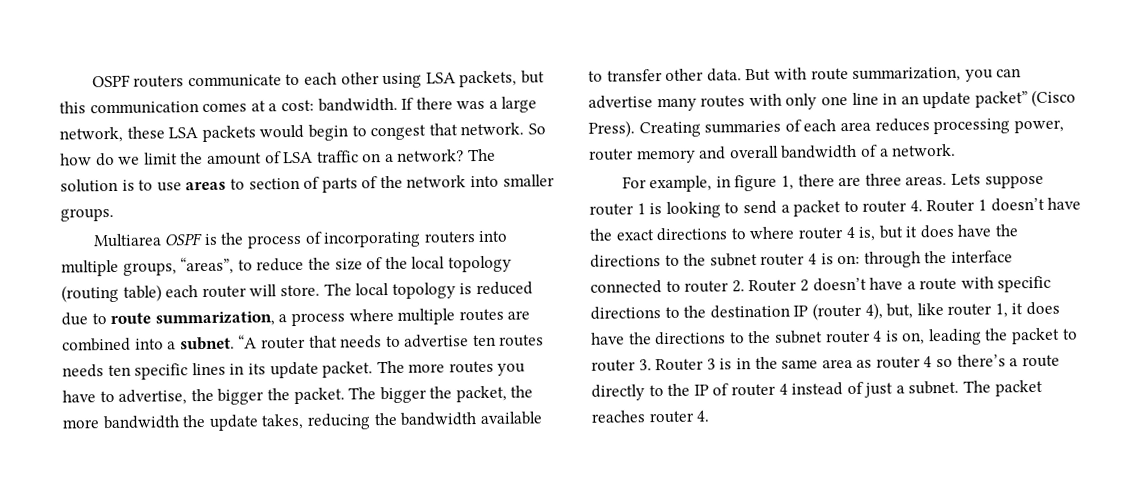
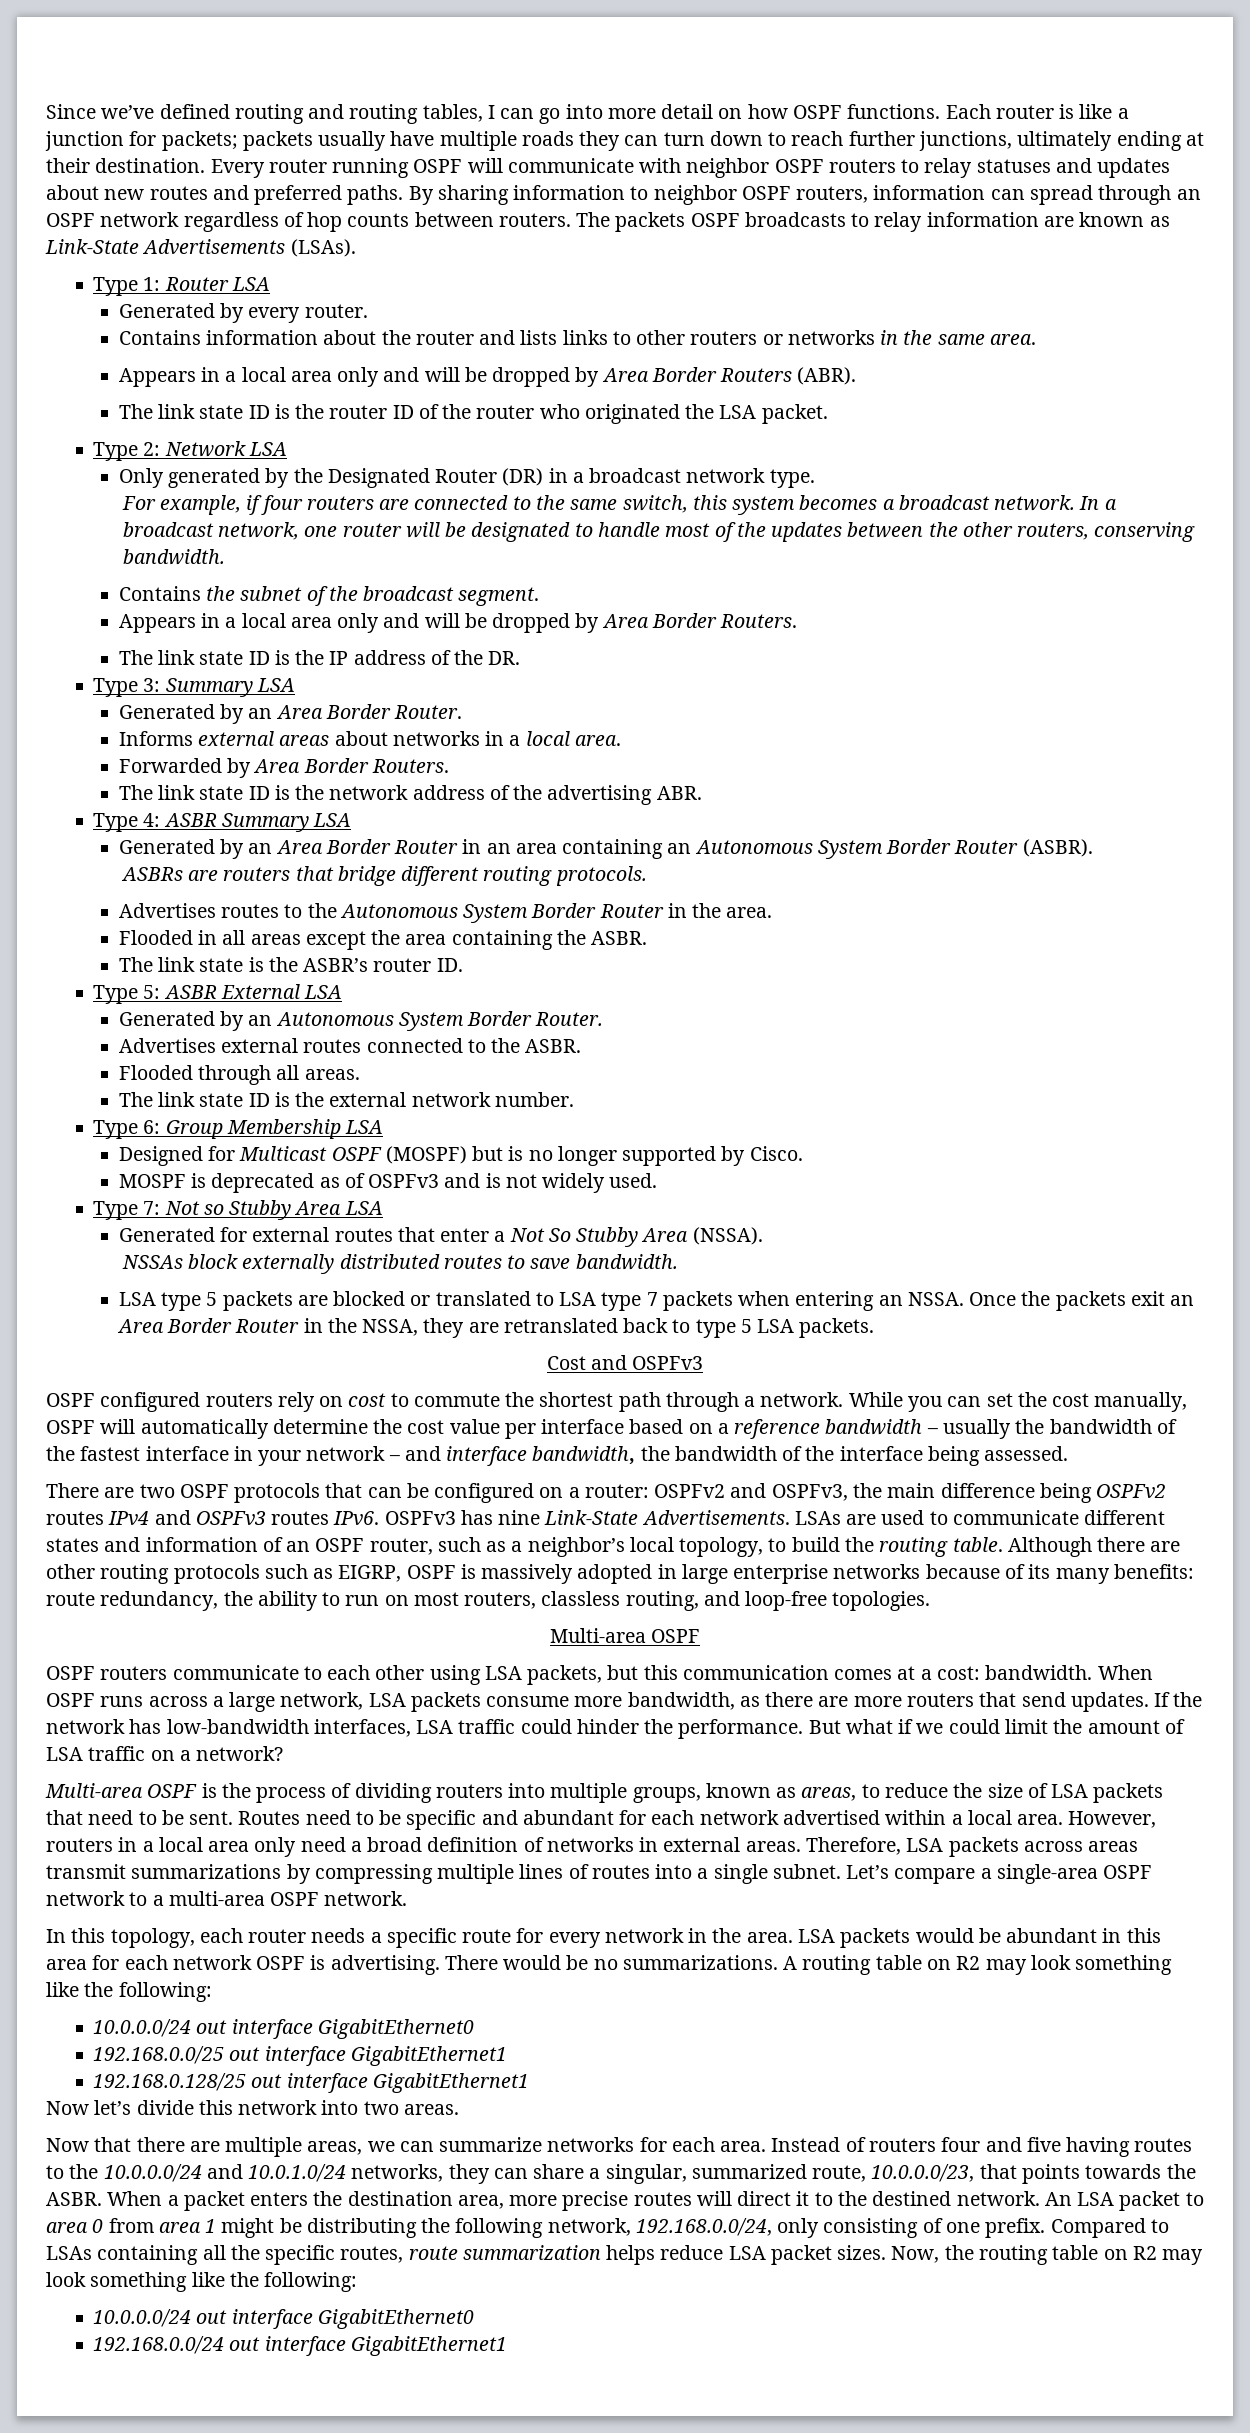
(91, 81) none -> [46,104,1129,124] [45,131,1204,151] [46,158,1171,178] [46,185,1201,205] [46,212,1170,232] [45,239,356,257] [93,277,270,296] [118,303,368,323] [118,330,1036,345] [118,367,857,387] [118,404,828,424] [93,441,287,461] [118,468,815,488] [121,495,1117,515] [122,522,1196,542] [122,549,225,565] [118,586,540,606] [118,613,798,633] [118,650,521,665] [93,678,295,697] [118,704,463,724] [118,731,621,746] [118,758,449,778] [118,785,702,805] [93,813,352,832] [118,839,1093,859] [120,866,647,886] [118,903,773,923] [118,930,648,950] [118,957,463,972] [93,984,343,1004] [118,1011,604,1031] [118,1038,582,1053] [118,1065,360,1085] [118,1092,574,1107] [93,1119,384,1139] [118,1146,803,1166] [118,1173,658,1193] [93,1200,383,1220] [118,1227,763,1247] [121,1254,678,1274] [118,1291,1195,1311] [116,1318,875,1338] [546,1355,704,1370] [46,1392,1188,1412] [46,1419,1177,1439] [46,1446,1069,1466] [46,1483,1167,1503] [46,1510,1166,1525] [46,1537,1181,1557] [46,1564,1194,1584] [46,1591,931,1611] [549,1628,701,1643] Since we’ve defined routing and routing tables, I can go into more detail on how OSPF functions. Each router is like a junction for packets; packets usually have multiple roads they can turn down to reach further junctions, ultimately ending at their destination. Every router running OSPF will communicate with neighbor OSPF routers to relay statuses and updates about new routes and preferred paths. By sharing information to neighbor OSPF routers, information can spread through an OSPF network regardless of hop counts between routers. The packets OSPF broadcasts to relay information are known as Link-State Advertisements (LSAs). // Type 1: Router LSA // Generated by every router. // Contains information about the router and lists links to other routers or networks in the same area. // Appears in a local area only and will be dropped by Area Border Routers (ABR). // The link state ID is the router ID of the router who originated the LSA packet. // Type 2: Network LSA // Only generated by the Designated Router (DR) in a broadcast network type. // For example, if four routers are connected to the same switch, this system becomes a broadcast network. In a broadcast network, one router will be designated to handle most of the updates between the other routers, conserving bandwidth. // Contains the subnet of the broadcast segment. // Appears in a local area only and will be dropped by Area Border Routers. // The link state ID is the IP address of the DR. // Type 3: Summary LSA // Generated by an Area Border Router. // Informs external areas about networks in a local area. // Forwarded by Area Border Routers. // The link state ID is the network address of the advertising ABR. // Type 4: ASBR Summary LSA // Generated by an Area Border Router in an area containing an Autonomous System Border Router (ASBR). // ASBRs are routers that bridge different routing protocols. // Advertises routes to the Autonomous System Border Router in the area. // Flooded in all areas except the area containing the ASBR. // The link state is the ASBR’s router ID. // Type 5: ASBR External LSA // Generated by an Autonomous System Border Router. // Advertises external routes connected to the ASBR. // Flooded through all areas. // The link state ID is the external network number. // Type 6: Group Membership LSA // Designed for Multicast OSPF (MOSPF) but is no longer supported by Cisco. // MOSPF is deprecated as of OSPFv3 and is not widely used. // Type 7: Not so Stubby Area LSA // Generated for external routes that enter a Not So Stubby Area (NSSA). // NSSAs block externally distributed routes to save bandwidth. // LSA type 5 packets are blocked or translated to LSA type 7 packets when entering an NSSA. Once the packets exit an Area Border Router in the NSSA, they are retranslated back to type 5 LSA packets. // Cost and OSPFv3 // OSPF configured routers rely on cost to commute the shortest path through a network. While you can set the cost manually, OSPF will automatically determine the cost value per interface based on a reference bandwidth – usually the bandwidth of the fastest interface in your network – and interface bandwidth, the bandwidth of the interface being assessed. // There are two OSPF protocols that can be configured on a router: OSPFv2 and OSPFv3, the main difference being OSPFv2 routes IPv4 and OSPFv3 routes IPv6. OSPFv3 has nine Link-State Advertisements. LSAs are used to communicate different states and information of an OSPF router, such as a neighbor’s local topology, to build the routing table. Although there are other routing protocols such as EIGRP, OSPF is massively adopted in large enterprise networks because of its many benefits: route redundancy, the ability to run on most routers, classless routing, and loop-free topologies. // Multi-area OSPF //
[401,97,486,110] If there was -> [1097,1665,1153,1680] [46,1693,208,1707] When OSPF runs across
[126,122,546,143] [60,152,141,167] these LSA packets would begin to congest that network. So how do we -> [368,1692,1203,1712] [46,1719,1000,1739] LSA packets consume more bandwidth, as there are more routers that send updates. If the network has low-bandwidth interfaces, LSA traffic could hinder the performance. But what if we could
[468,148,497,162] [60,174,555,193] [60,207,114,222] [92,233,162,248] The solution is to use areas to section of parts of the network into smaller groups. // Multiarea -> [45,1783,143,1798] // Multi-area
[323,231,422,248] incorporating -> [354,1783,432,1803] dividing
[180,256,235,275] “areas”, -> [705,1783,857,1801] known as areas,
[384,255,512,273] [61,281,533,303] [61,308,531,327] [62,334,545,352] [62,360,526,380] [62,385,534,405] [62,411,542,431] [588,66,1022,82] [588,89,1077,112] [588,118,1064,138] [589,143,957,164] [621,173,1044,193] [589,197,1082,218] [589,224,1019,242] [590,250,1013,268] [590,275,1052,294] [590,301,1061,321] [591,327,1078,346] [591,354,1060,372] [591,379,1043,401] [591,410,710,424] the local topology (routing table) each router will store. The local topology is reduced due to route summarization, a process where multiple routes are combined into a subnet. “A router that needs to advertise ten routes needs ten specific lines in its update packet. The more routes you have to advertise, the bigger the packet. The bigger the packet, the more bandwidth the update takes, reducing the bandwidth available to transfer other data. But with route summarization, you can advertise many routes with only one line in an update packet” (Cisco Press). Creating summaries of each area reduces processing power, router memory and overall bandwidth of a network. // For example, in figure 1, there are three areas. Lets suppose router 1 is looking to send a packet to router 4. Router 1 doesn’t have the exact directions to where router 4 is, but it does have the directions to the subnet router 4 is on: through the interface connected to router 2. Router 2 doesn’t have a route with specific directions to the destination IP (router 4), but, like router 1, it does have the directions to the subnet router 4 is on, leading the packet to router 3. Router 3 is in the same area as router 4 so there’s a route directly to the IP of router 4 instead of just a subnet. The packet reaches router 4. -> [1051,1783,1164,1803] [46,1810,1157,1830] [46,1837,1139,1857] [46,1864,1153,1884] [46,1891,408,1906] [46,1928,1161,1948] [46,1955,1173,1975] [46,1982,212,2002] [93,2019,474,2039] [93,2046,507,2066] [93,2073,529,2093] [46,2100,459,2115] [46,2137,1193,2157] [46,2164,1196,2184] [46,2191,1204,2211] [46,2218,1169,2238] [46,2245,1204,2265] [46,2272,358,2292] [93,2309,474,2329] [93,2336,507,2356] LSA packets that need to be sent. Routes need to be specific and abundant for each network advertised within a local area. However, routers in a local area only need a broad definition of networks in external areas. Therefore, LSA packets across areas transmit summarizations by compressing multiple lines of routes into a single subnet. Let’s compare a single-area OSPF network to a multi-area OSPF network. // In this topology, each router needs a specific route for every network in the area. LSA packets would be abundant in this area for each network OSPF is advertising. There would be no summarizations. A routing table on R2 may look something like the following: // 10.0.0.0/24 out interface GigabitEthernet0 // 192.168.0.0/25 out interface GigabitEthernet1 // 192.168.0.128/25 out interface GigabitEthernet1 // Now let’s divide this network into two areas. // Now that there are multiple areas, we can summarize networks for each area. Instead of routers four and five having routes to the 10.0.0.0/24 and 10.0.1.0/24 networks, they can share a singular, summarized route, 10.0.0.0/23, that points towards the ASBR. When a packet enters the destination area, more precise routes will direct it to the destined network. An LSA packet to area 0 from area 1 might be distributing the following network, 192.168.0.0/24, only consisting of one prefix. Compared to LSAs containing all the specific routes, route summarization helps reduce LSA packet sizes. Now, the routing table on R2 may look something like the following: // 10.0.0.0/24 out interface GigabitEthernet0 // 192.168.0.0/24 out interface GigabitEthernet1

